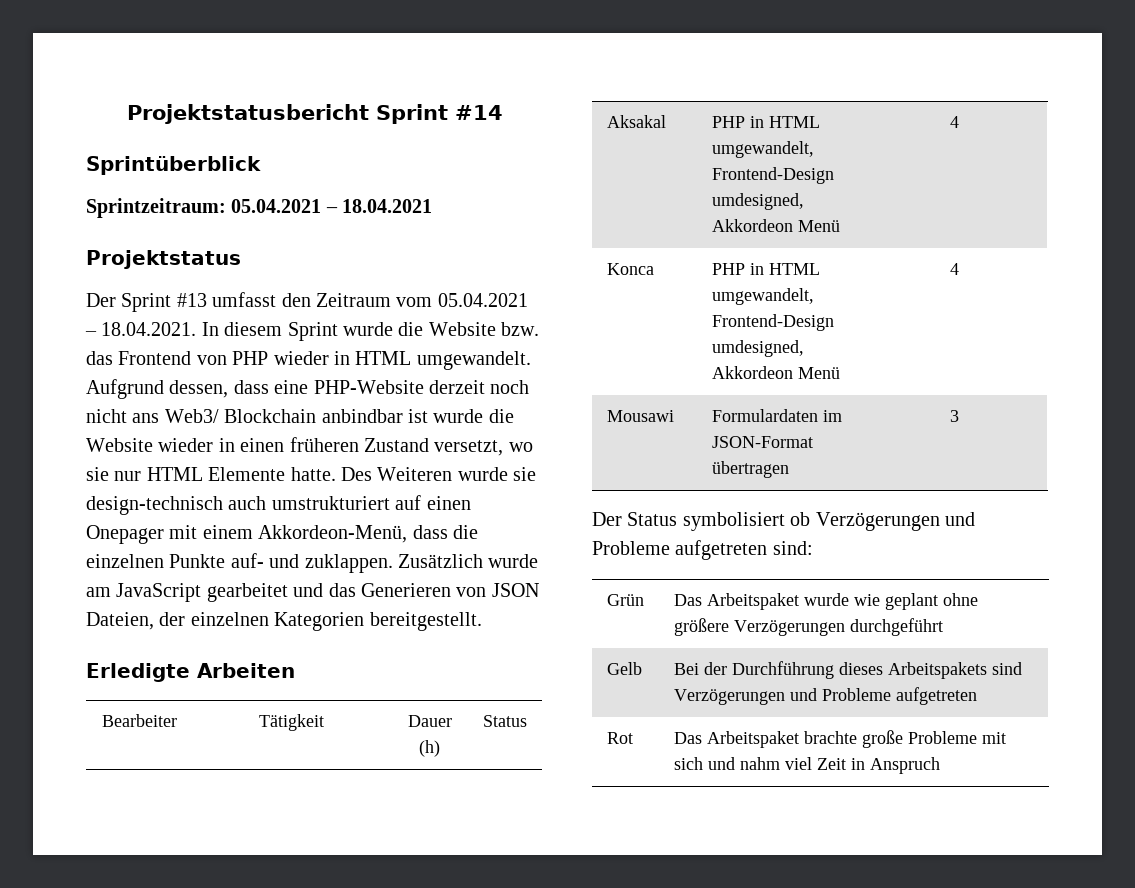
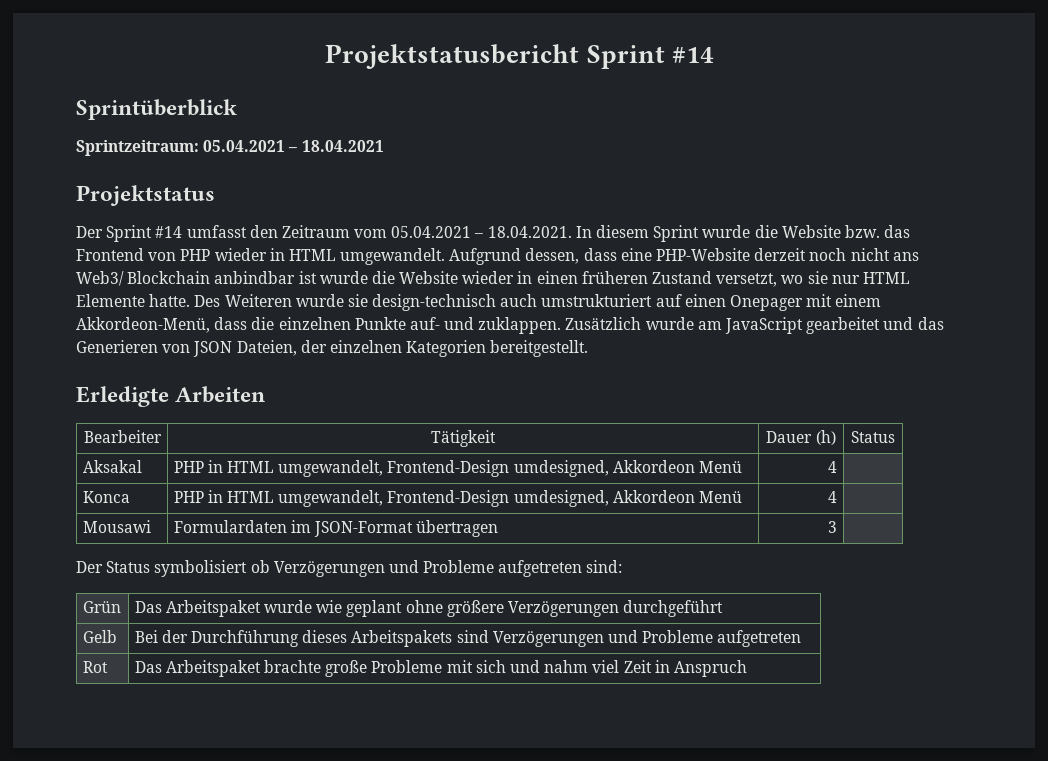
[176,293,207,307] #13 -> [155,226,183,238] #14

